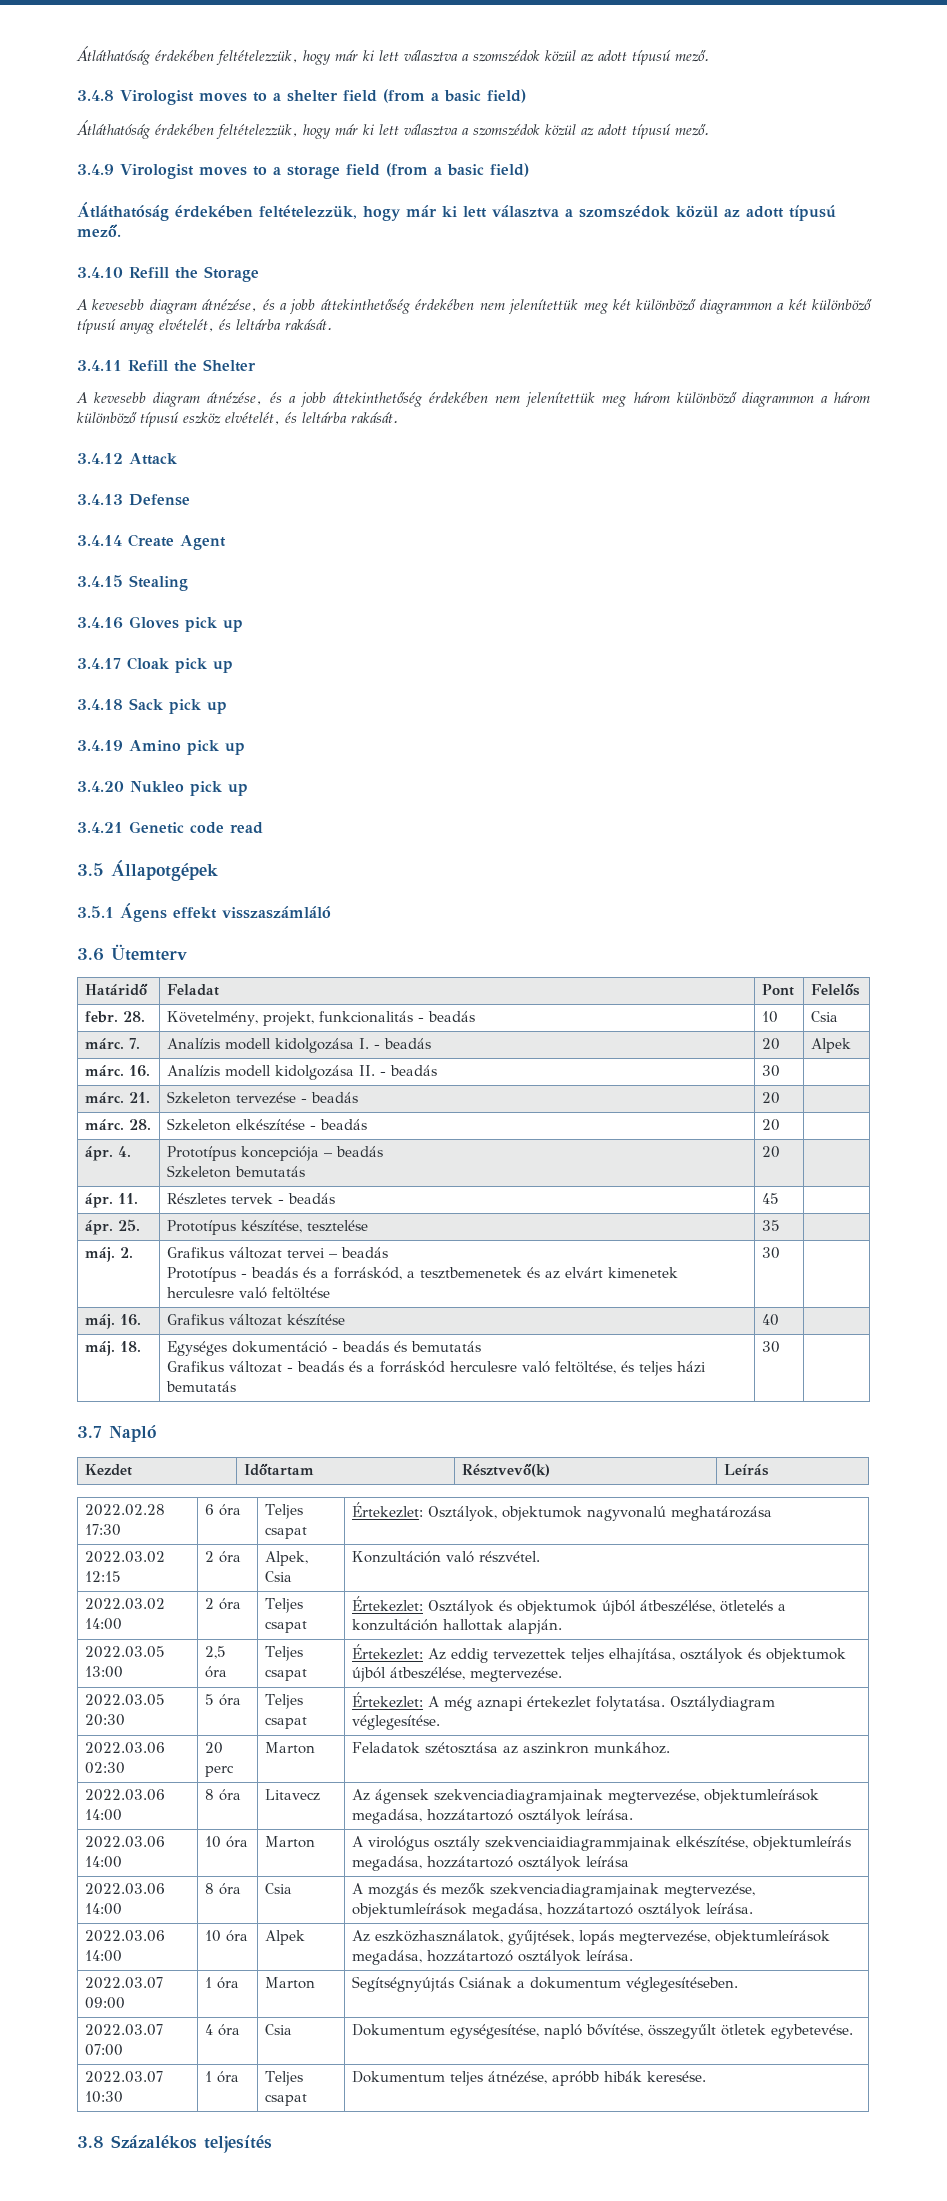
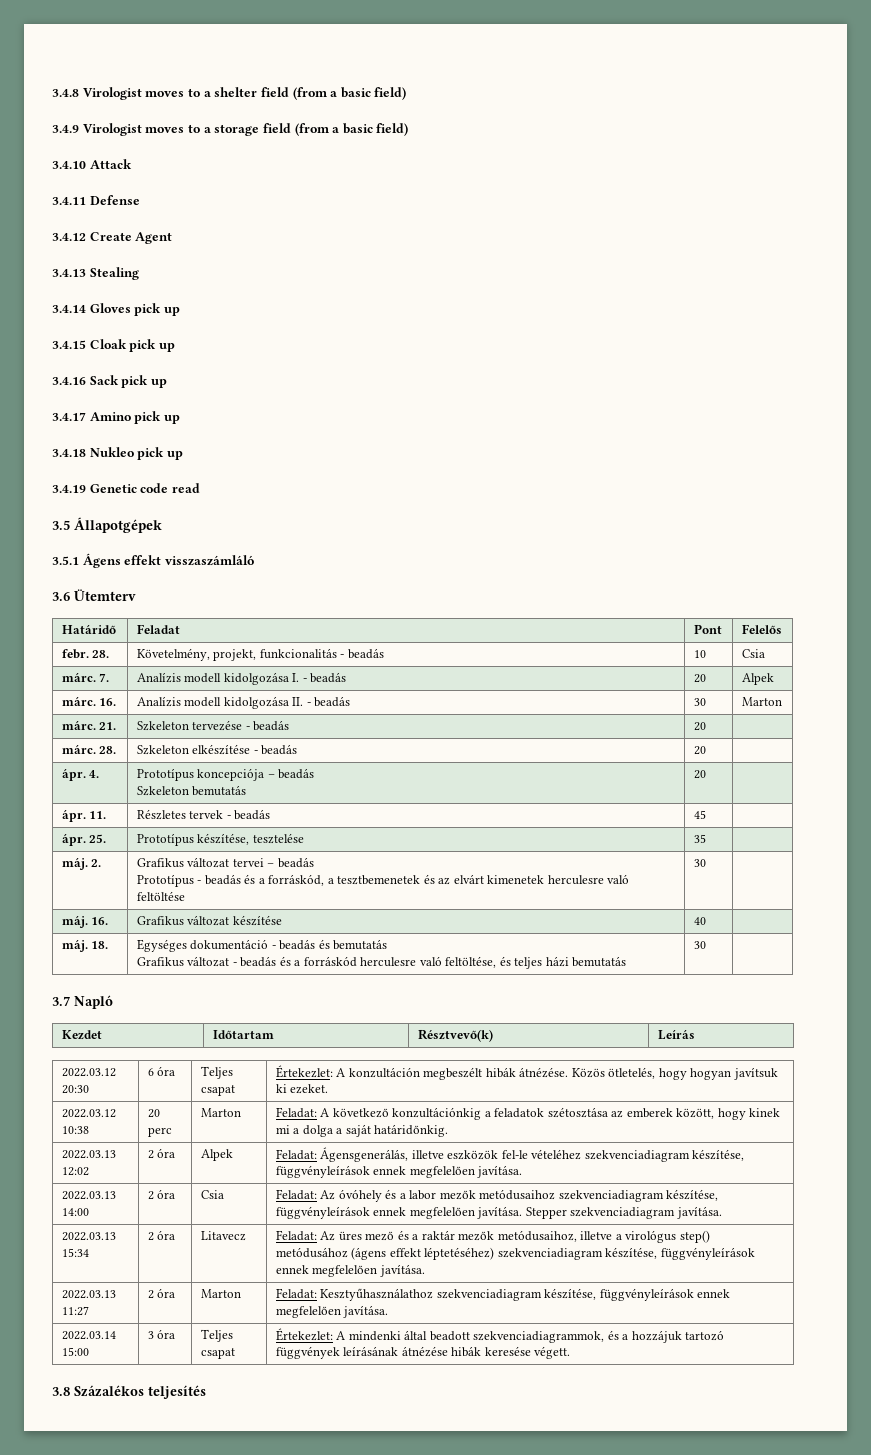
[76,46,709,65] Átláthatóság érdekében feltételezzük, hogy már ki lett választva a szomszédok közül az adott típusú mező. // -> (52, 93) none
[76,120,709,139] // Átláthatóság érdekében feltételezzük, hogy már ki lett választva a szomszédok közül az adott típusú mező. -> (407, 93) none
[77,202,836,221] [77,224,121,237] [77,266,259,282] [76,299,872,314] [77,319,332,334] [77,359,256,372] [76,392,870,407] [77,412,398,427] [77,453,177,465] [77,494,190,506] [77,535,122,546] Átláthatóság érdekében feltételezzük, hogy már ki lett választva a szomszédok közül az adott típusú mező. // 3.4.10 Refill the Storage // A kevesebb diagram átnézése, és a jobb áttekinthetőség érdekében nem jelenítettük meg két különböző diagrammon a két különböző típusú anyag elvételét, és leltárba rakását. // 3.4.11 Refill the Shelter // A kevesebb diagram átnézése, és a jobb áttekinthetőség érdekében nem jelenítettük meg három különböző diagrammon a három különböző típusú eszköz elvételét, és leltárba rakását. // 3.4.12 Attack // 3.4.13 Defense // 3.4.14 -> [52,159,132,169] [52,195,140,205] [52,233,86,241] 3.4.10 Attack // 3.4.11 Defense // 3.4.12
[77,575,123,587] 3.4.15 -> [52,269,86,277] 3.4.13
[77,617,123,629] 3.4.16 -> [52,305,86,313] 3.4.14
[77,658,121,669] 3.4.17 -> [52,340,86,349] 3.4.15
[77,699,123,710] 3.4.18 -> [52,377,86,385] 3.4.16
[77,740,123,751] 3.4.19 -> [52,412,86,421] 3.4.17
[77,781,124,792] 3.4.20 -> [52,449,86,457] 3.4.18
[77,822,123,833] 3.4.21 -> [52,485,86,493] 3.4.19
(781, 1071) none -> [741,697,782,706] Marton
[85,1504,166,1516] [85,1524,122,1536] 2022.02.28 17:30 -> [61,1068,116,1077] [61,1085,89,1094] 2022.03.12 20:30
[428,1506,773,1521] [85,1551,166,1563] [85,1571,122,1582] [205,1551,242,1563] [265,1551,309,1566] [265,1571,293,1582] [352,1551,541,1563] [85,1598,166,1610] [85,1618,123,1630] [205,1598,242,1610] [265,1598,304,1613] [265,1621,308,1633] [352,1596,787,1615] [352,1619,563,1634] [85,1646,166,1658] [85,1666,124,1678] [205,1646,227,1659] [205,1666,228,1678] [265,1646,304,1661] [265,1669,308,1681] [352,1644,847,1663] [352,1667,563,1682] [85,1694,166,1706] [85,1714,126,1726] [205,1694,242,1706] [265,1694,304,1709] [265,1717,308,1729] [352,1692,776,1711] [352,1715,441,1730] [85,1742,166,1754] [85,1762,126,1774] [205,1742,224,1754] [205,1765,235,1777] [265,1742,316,1754] [352,1742,671,1754] [85,1789,166,1801] [85,1809,123,1821] [205,1789,242,1801] [265,1789,321,1801] [352,1789,820,1804] [352,1809,634,1824] [85,1836,166,1848] [85,1856,123,1868] [205,1836,249,1848] [265,1836,316,1848] [352,1836,852,1851] [352,1856,630,1871] [85,1883,166,1895] [85,1903,123,1915] [205,1883,242,1895] [265,1883,293,1894] [352,1883,756,1898] [352,1903,754,1918] [85,1930,166,1942] [85,1950,123,1962] [205,1930,249,1942] [265,1930,306,1945] [352,1930,831,1945] [352,1950,634,1965] [85,1977,164,1989] [85,1997,126,2009] [205,1977,240,1989] [265,1977,316,1989] [352,1976,739,1992] [85,2024,164,2036] [85,2044,124,2056] [205,2024,241,2036] [265,2024,293,2035] [352,2024,854,2039] [85,2071,164,2083] [85,2091,124,2103] [205,2071,240,2083] [265,2071,304,2086] [265,2094,308,2106] [352,2071,707,2086] Osztályok, objektumok nagyvonalú meghatározása // 2022.03.02 12:15 | 2 óra | Alpek, Csia | Konzultáción való részvétel. // 2022.03.02 14:00 | 2 óra | Teljes csapat | Értekezlet: Osztályok és objektumok újból átbeszélése, ötletelés a konzultáción hallottak alapján. // 2022.03.05 13:00 | 2,5 óra | Teljes csapat | Értekezlet: Az eddig tervezettek teljes elhajítása, osztályok és objektumok újból átbeszélése, megtervezése. // 2022.03.05 20:30 | 5 óra | Teljes csapat | Értekezlet: A még aznapi értekezlet folytatása. Osztálydiagram véglegesítése. // 2022.03.06 02:30 | 20 perc | Marton | Feladatok szétosztása az aszinkron munkához. // 2022.03.06 14:00 | 8 óra | Litavecz | Az ágensek szekvenciadiagramjainak megtervezése, objektumleírások megadása, hozzátartozó osztályok leírása. // 2022.03.06 14:00 | 10 óra | Marton | A virológus osztály szekvenciaidiagrammjainak elkészítése, objektumleírás megadása, hozzátartozó osztályok leírása // 2022.03.06 14:00 | 8 óra | Csia | A mozgás és mezők szekvenciadiagramjainak megtervezése, objektumleírások megadása, hozzátartozó osztályok leírása. // 2022.03.06 14:00 | 10 óra | Alpek | Az eszközhasználatok, gyűjtések, lopás megtervezése, objektumleírások megadása, hozzátartozó osztályok leírása. // 2022.03.07 09:00 | 1 óra | Marton | Segítségnyújtás Csiának a dokumentum véglegesítéseben. // 2022.03.07 07:00 | 4 óra | Csia | Dokumentum egységesítése, napló bővítése, összegyűlt ötletek egybetevése. // 2022.03.07 10:30 | 1 óra | Teljes csapat | Dokumentum teljes átnézése, apróbb hibák keresése. -> [336,1067,778,1080] [275,1084,329,1094] [61,1109,116,1118] [61,1126,89,1134] [147,1109,160,1118] [147,1127,172,1137] [200,1108,241,1117] [275,1107,781,1120] [275,1124,449,1137] [61,1150,116,1159] [61,1167,89,1176] [147,1148,176,1159] [200,1149,233,1161] [275,1147,745,1162] [275,1165,523,1178] [61,1191,116,1200] [61,1208,89,1216] [147,1189,176,1200] [200,1190,224,1199] [275,1189,719,1202] [275,1206,722,1219] [61,1232,116,1241] [61,1248,89,1257] [147,1230,176,1241] [200,1231,246,1241] [275,1230,710,1243] [275,1247,755,1260] [275,1264,425,1277] [61,1290,116,1299] [61,1306,89,1316] [147,1288,176,1299] [200,1289,241,1298] [275,1288,731,1301] [275,1305,389,1318] [61,1331,116,1340] [61,1347,89,1356] [147,1329,176,1339] [200,1329,233,1342] [200,1348,235,1359] [275,1328,725,1343] [275,1346,571,1359] A konzultáción megbeszélt hibák átnézése. Közös ötletelés, hogy hogyan javítsuk ki ezeket. // 2022.03.12 10:38 | 20 perc | Marton | Feladat: A következő konzultációnkig a feladatok szétosztása az emberek között, hogy kinek mi a dolga a saját határidőnkig. // 2022.03.13 12:02 | 2 óra | Alpek | Feladat: Ágensgenerálás, illetve eszközök fel-le vételéhez szekvenciadiagram készítése, függvényleírások ennek megfelelően javítása. // 2022.03.13 14:00 | 2 óra | Csia | Feladat: Az óvóhely és a labor mezők metódusaihoz szekvenciadiagram készítése, függvényleírások ennek megfelelően javítása. Stepper szekvenciadiagram javítása. // 2022.03.13 15:34 | 2 óra | Litavecz | Feladat: Az üres mező és a raktár mezők metódusaihoz, illetve a virológus step() metódusához (ágens effekt léptetéséhez) szekvenciadiagram készítése, függvényleírások ennek megfelelően javítása. // 2022.03.13 11:27 | 2 óra | Marton | Feladat: Kesztyűhasználathoz szekvenciadiagram készítése, függvényleírások ennek megfelelően javítása. // 2022.03.14 15:00 | 3 óra | Teljes csapat | Értekezlet: A mindenki által beadott szekvenciadiagrammok, és a hozzájuk tartozó függvények leírásának átnézése hibák keresése végett.

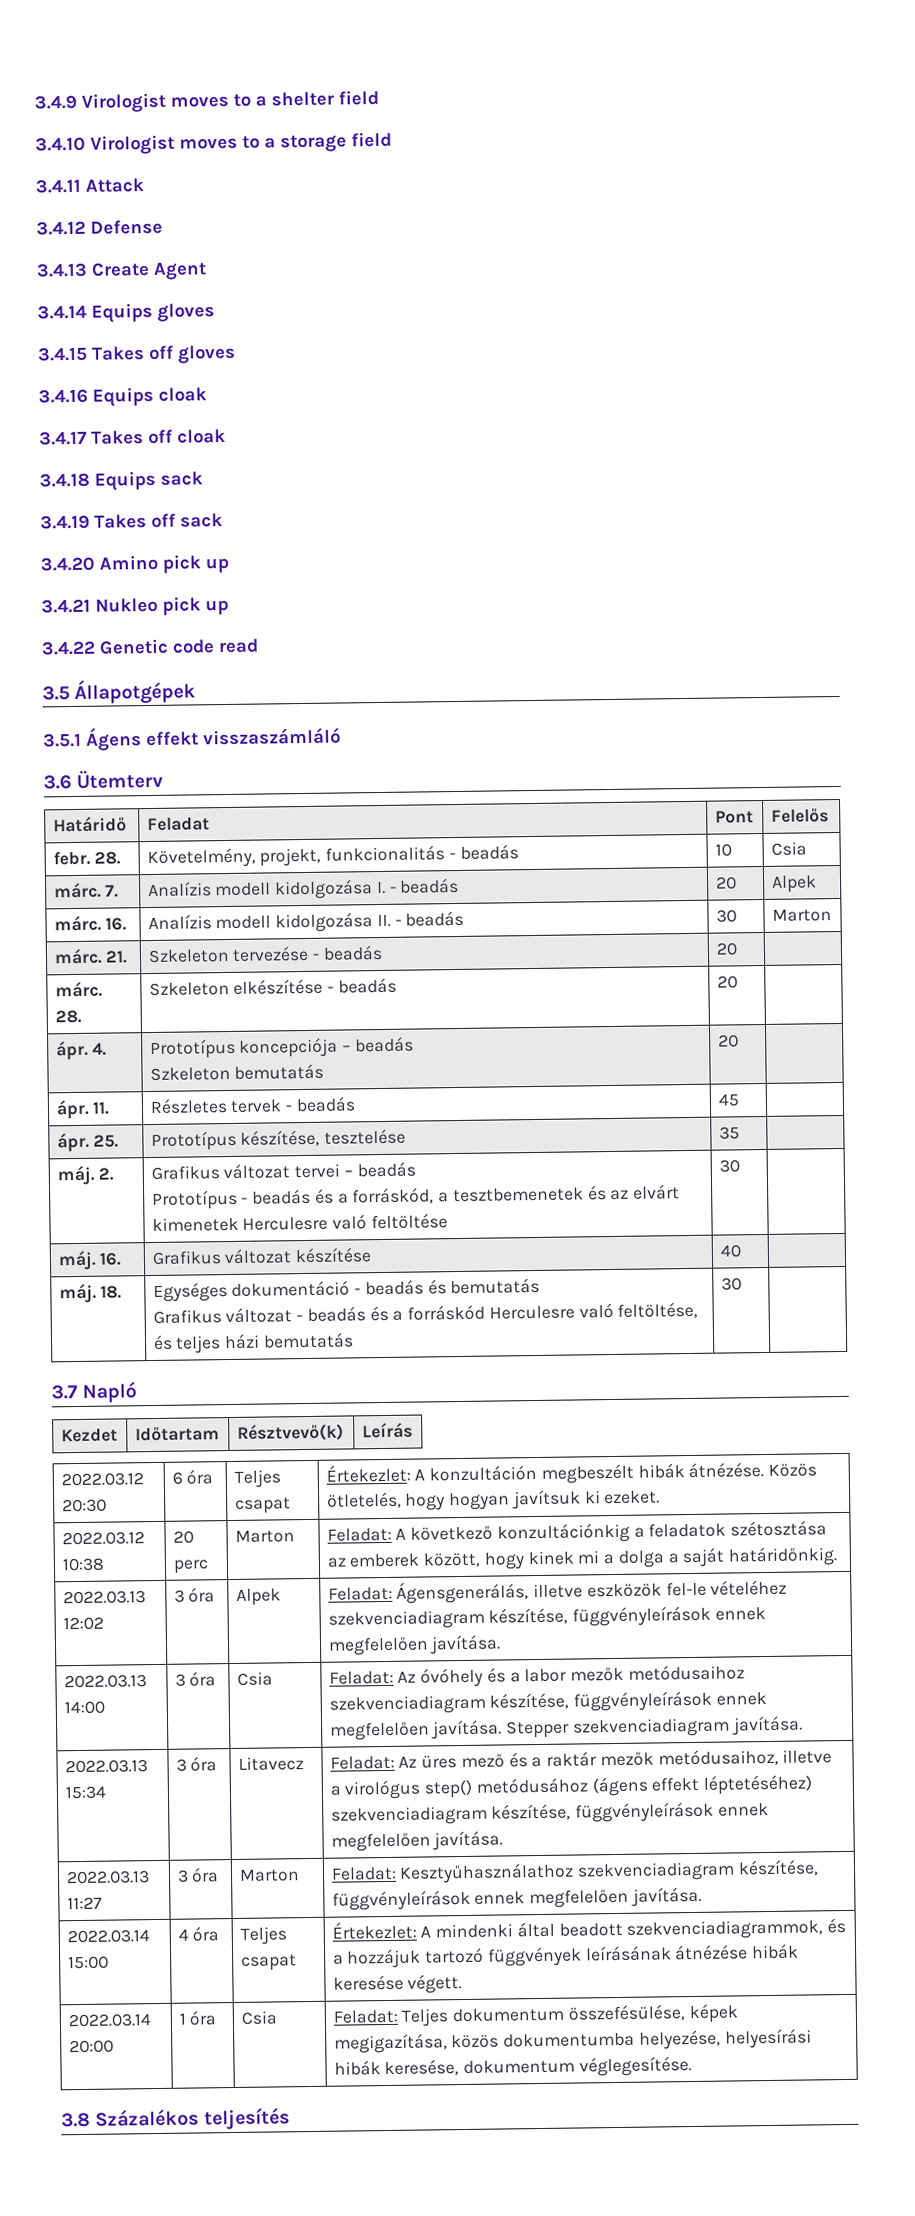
[52,89,79,97] 3.4.8 -> [34,94,77,110] 3.4.9
[292,87,407,100] [52,125,79,133] (from a basic field) // 3.4.9 -> [35,136,86,152] // 3.4.10
[294,123,409,136] [52,161,86,169] (from a basic field) // 3.4.10 -> [35,178,81,194] // 3.4.11
[52,197,86,205] 3.4.11 -> [36,220,86,236] 3.4.12
[52,233,86,241] 3.4.12 -> [36,262,88,278] 3.4.13
[52,267,139,280] // 3.4.13 Stealing -> (207, 271) none
[89,303,180,316] [52,339,175,352] [52,375,167,388] [52,412,86,421] Gloves pick up // 3.4.15 Cloak pick up // 3.4.16 Sack pick up // 3.4.17 -> [91,302,215,323] [38,344,236,364] [38,386,207,407] [39,428,226,446] [39,470,203,491] [40,513,223,530] [40,556,95,572] Equips gloves // 3.4.15 Takes off gloves // 3.4.16 Equips cloak // 3.4.17 Takes off cloak // 3.4.18 Equips sack // 3.4.19 Takes off sack // 3.4.20
[52,449,86,457] 3.4.18 -> [41,598,91,614] 3.4.21
[52,485,86,493] 3.4.19 -> [41,640,96,656] 3.4.22
[547,875,604,885] herculesre -> [242,1216,329,1231] Herculesre
[360,957,417,967] herculesre -> [488,1305,575,1320] Herculesre
[147,1150,154,1159] 2 -> [173,1589,185,1603] 3
[147,1191,154,1200] 2 -> [174,1673,186,1687] 3
[147,1232,154,1241] 2 -> [175,1758,187,1772] 3
[147,1290,154,1299] 2 -> [176,1869,189,1883] 3
[147,1331,154,1339] 3 -> [177,1928,189,1941] 4
(571, 1352) none -> [67,2013,151,2028] [68,2039,114,2054] [178,2010,217,2026] [240,2010,277,2025] [332,2003,738,2027] [333,2028,812,2054] [333,2056,692,2077] // 2022.03.14 20:00 | 1 óra | Csia | Feladat: Teljes dokumentum összefésülése, képek megigazítása, közös dokumentumba helyezése, helyesírási hibák keresése, dokumentum véglegesítése.

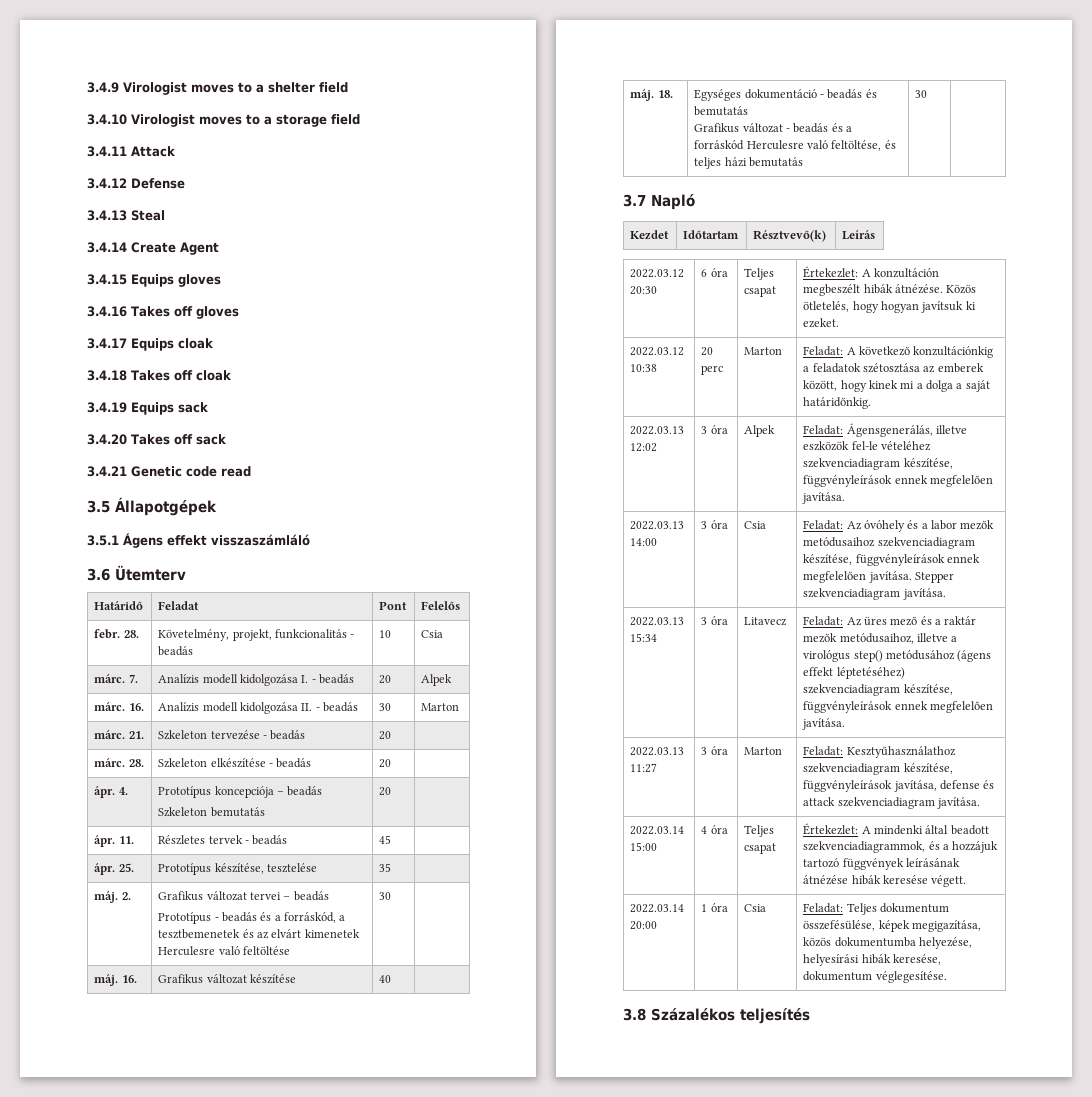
(88, 270) none -> [131,210,165,221] [87,242,127,253] Steal // 3.4.14
[37,304,87,320] 3.4.14 -> [87,274,127,285] 3.4.15
[38,346,88,362] 3.4.15 -> [87,306,127,317] 3.4.16
[38,388,88,404] 3.4.16 -> [87,338,127,349] 3.4.17
[39,430,87,446] 3.4.17 -> [87,370,127,381] 3.4.18
[39,472,90,488] 3.4.18 -> [87,402,127,413] 3.4.19
[40,514,90,530] 3.4.19 -> [87,434,127,445] 3.4.20
[40,554,229,574] [41,596,229,616] [41,640,96,656] 3.4.20 Amino pick up // 3.4.21 Nukleo pick up // 3.4.22 -> [87,466,127,477] 3.4.21
[474,1888,630,1909] ennek megfelelően -> [893,780,995,792] [803,797,935,809] javítása, defense és attack szekvenciadiagram

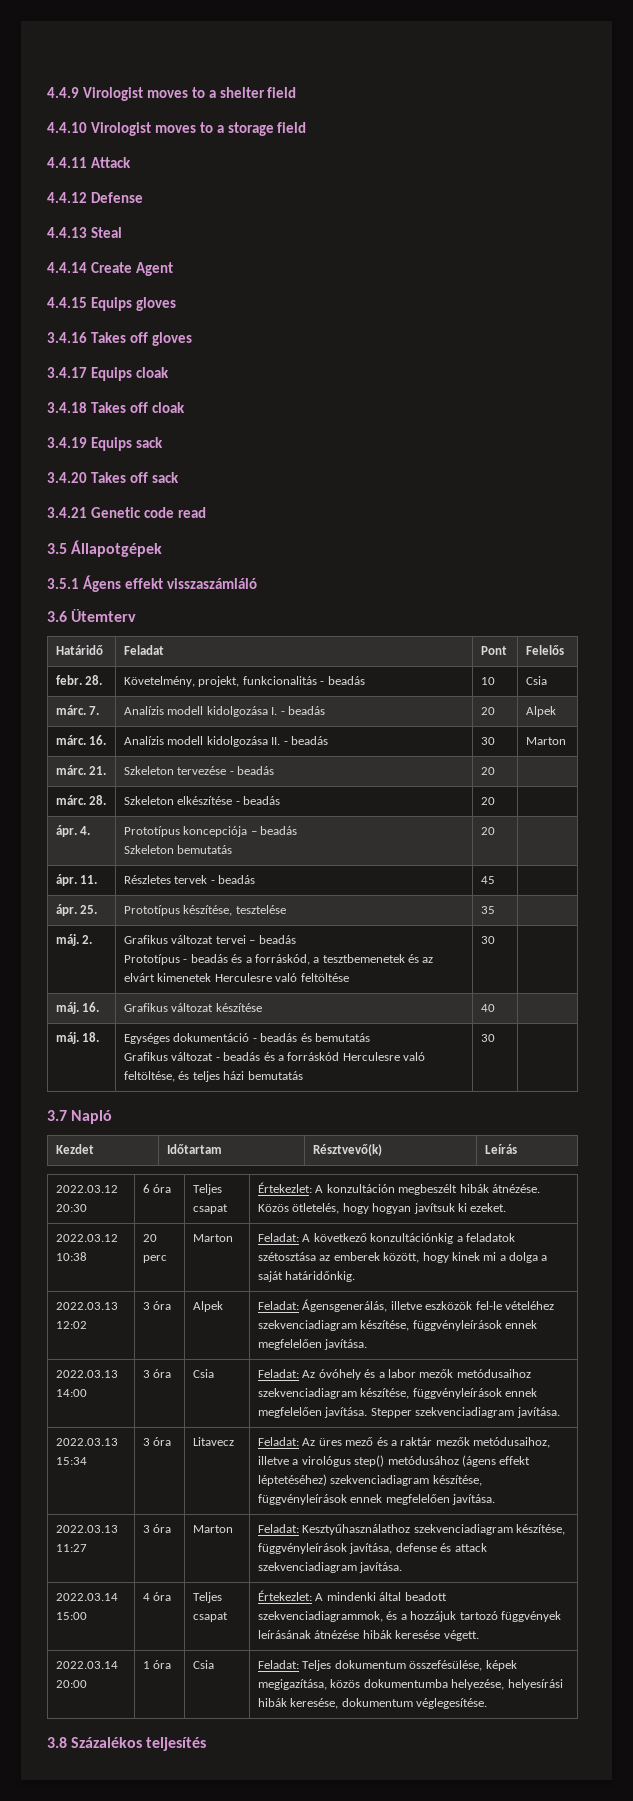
[87,82,119,93] 3.4.9 -> [47,87,79,98] 4.4.9
[87,114,127,125] 3.4.10 -> [47,122,87,133] 4.4.10
[87,146,127,157] 3.4.11 -> [47,157,87,168] 4.4.11
[87,178,127,189] 3.4.12 -> [47,192,87,203] 4.4.12
[87,210,127,221] 3.4.13 -> [47,227,87,238] 4.4.13
[87,242,127,253] 3.4.14 -> [47,262,87,273] 4.4.14
[87,274,127,285] 3.4.15 -> [47,297,87,308] 4.4.15

